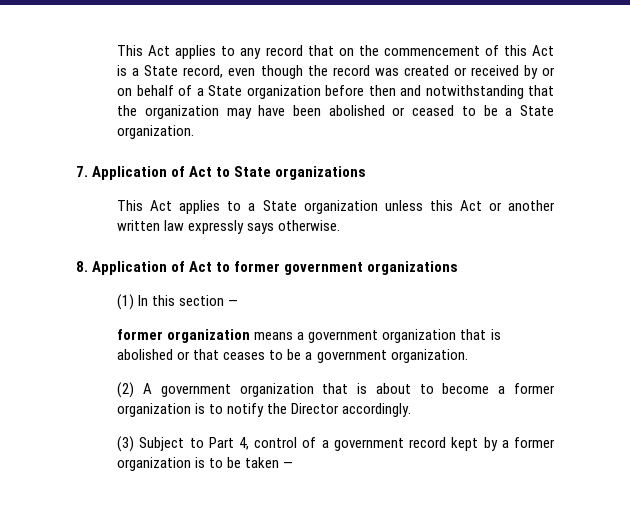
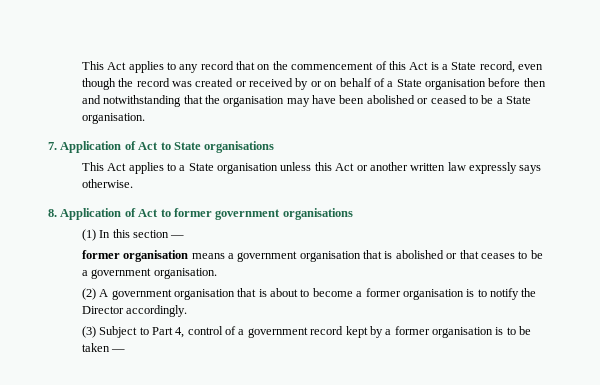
[246,85,321,99] organization -> [425,79,487,90] organisation
[144,105,219,119] organization -> [223,96,285,107] organisation
[117,125,195,139] organization. -> [81,113,145,124] organisation.
[275,166,367,180] organizations -> [204,141,275,153] organisations
[303,200,378,214] organization -> [217,163,279,174] organisation
[367,261,459,275] organizations -> [282,208,353,220] organisations
[167,329,251,343] organization -> [123,250,189,262] organisation
[382,329,457,343] organization -> [299,251,361,262] organisation
[390,349,468,363] organization. -> [153,268,217,279] organisation.
[239,383,314,397] organization -> [173,289,235,300] organisation
[117,403,192,417] organization -> [402,289,464,300] organisation
[117,457,192,471] organization -> [432,327,494,338] organisation

